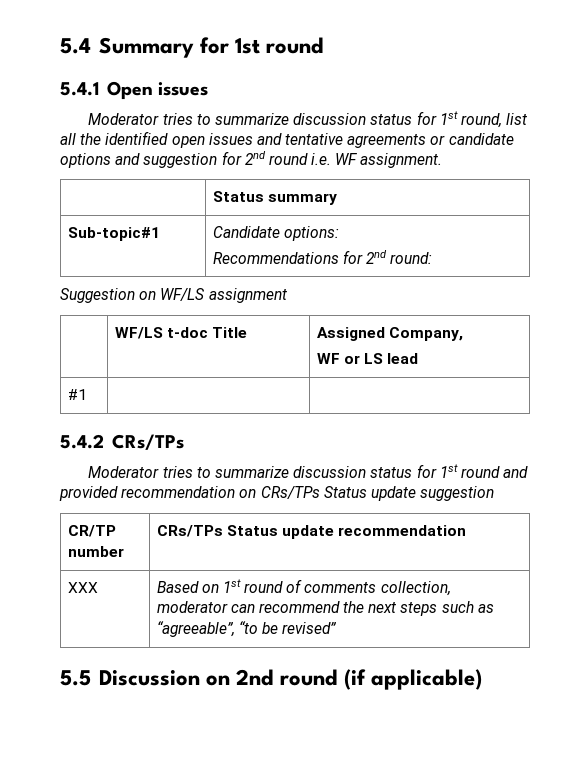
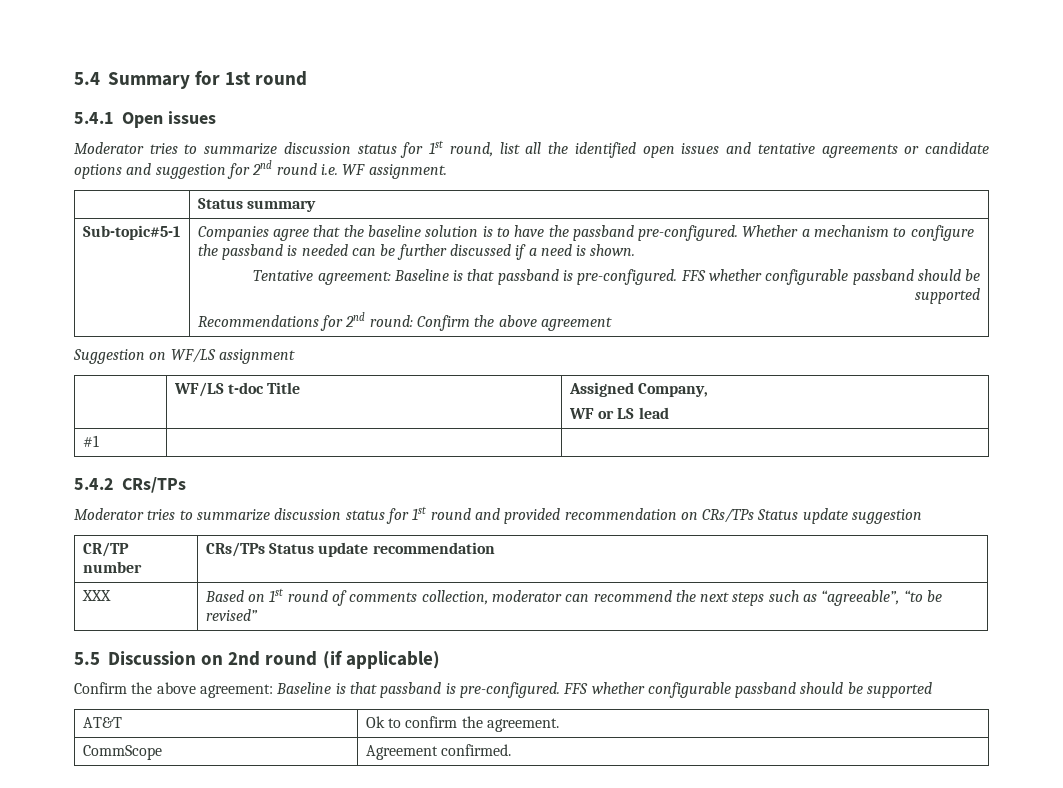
[67,227,160,241] [212,226,339,241] Sub-topic#1 | Candidate options: -> [82,225,180,240] [197,225,974,241] [197,244,636,260] [253,269,981,285] [915,288,981,304] Sub-topic#5-1 | Companies agree that the baseline solution is to have the passband pre-configured. Whether a mechanism to configure the passband is needed can be further discussed if a need is shown. // Tentative agreement: Baseline is that passband is pre-configured. FFS whether configurable passband should be supported
(433, 258) none -> [416,315,612,331] Confirm the above agreement
(483, 679) none -> [74,682,933,698] [82,717,122,728] [365,716,559,732] [82,745,162,760] [365,744,511,760] // Confirm the above agreement: Baseline is that passband is pre-configured. FFS whether configurable passband should be supported // AT&T | Ok to confirm the agreement. // CommScope | Agreement confirmed.

